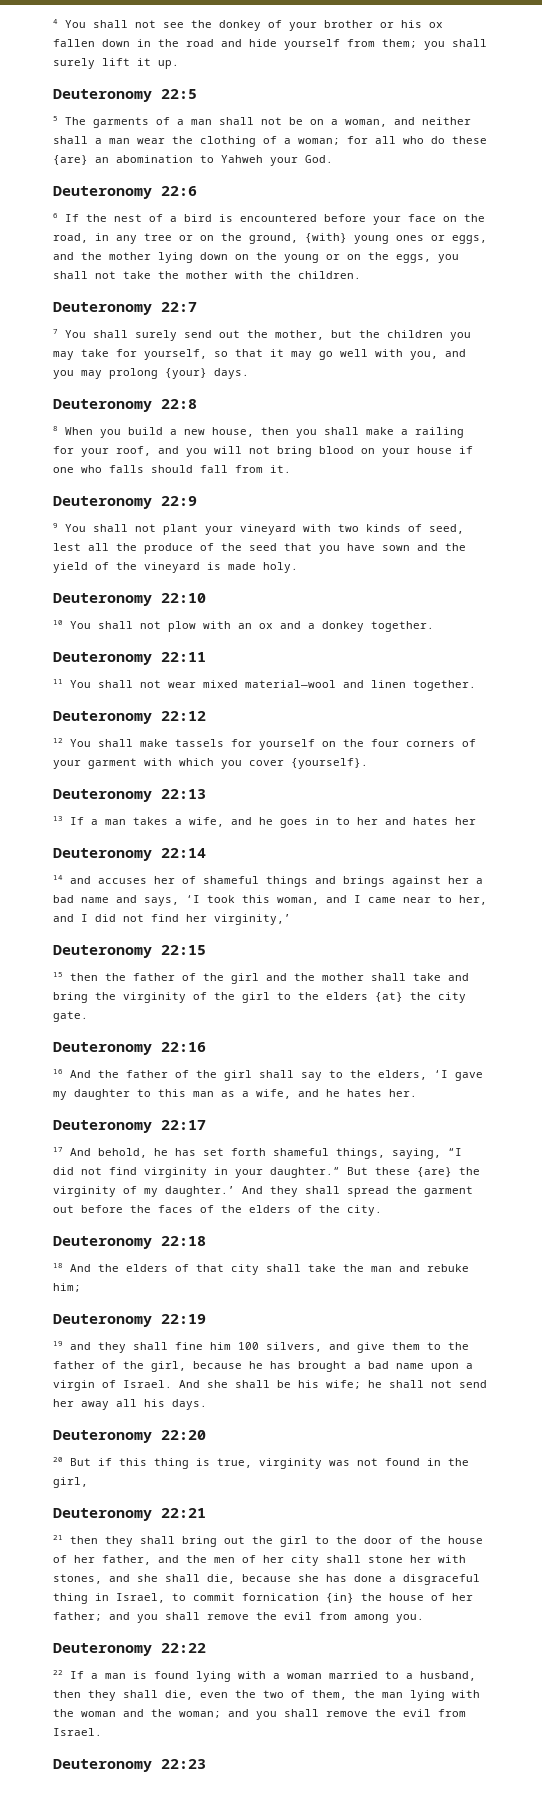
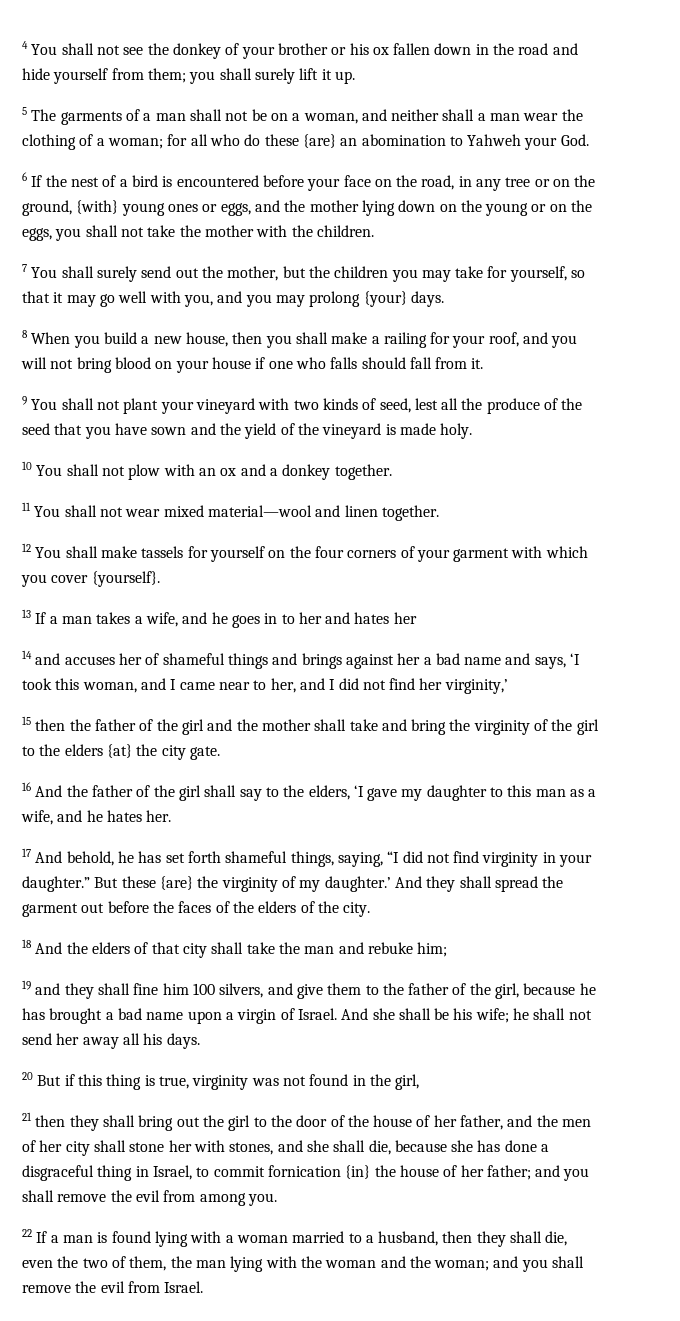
[53,89,197,102] // Deuteronomy 22:5 -> (355, 77) none
[53,186,197,199] // Deuteronomy 22:6 -> (589, 140) none
[53,302,197,315] // Deuteronomy 22:7 -> (374, 231) none
[53,399,197,412] // Deuteronomy 22:8 -> (444, 299) none
[53,496,197,509] // Deuteronomy 22:9 -> (484, 363) none
[53,593,206,606] // Deuteronomy 22:10 -> (473, 431) none
[53,652,206,665] // Deuteronomy 22:11 -> (392, 472) none
[53,711,206,724] // Deuteronomy 22:12 -> (439, 513) none
[53,789,206,802] // Deuteronomy 22:13 -> (160, 579) none
[53,848,206,861] // Deuteronomy 22:14 -> (417, 618) none
[53,945,206,958] // Deuteronomy 22:15 -> (508, 686) none
[53,1042,206,1055] // Deuteronomy 22:16 -> (220, 753) none
[53,1120,206,1133] // Deuteronomy 22:17 -> (172, 816) none
[53,1236,206,1249] // Deuteronomy 22:18 -> (371, 909) none
[53,1314,206,1327] // Deuteronomy 22:19 -> (448, 949) none
[53,1430,206,1443] // Deuteronomy 22:20 -> (200, 1041) none
[53,1508,206,1521] // Deuteronomy 22:21 -> (420, 1082) none
[53,1643,206,1656] // Deuteronomy 22:22 -> (277, 1199) none
[53,1759,206,1772] // Deuteronomy 22:23 -> (204, 1287) none

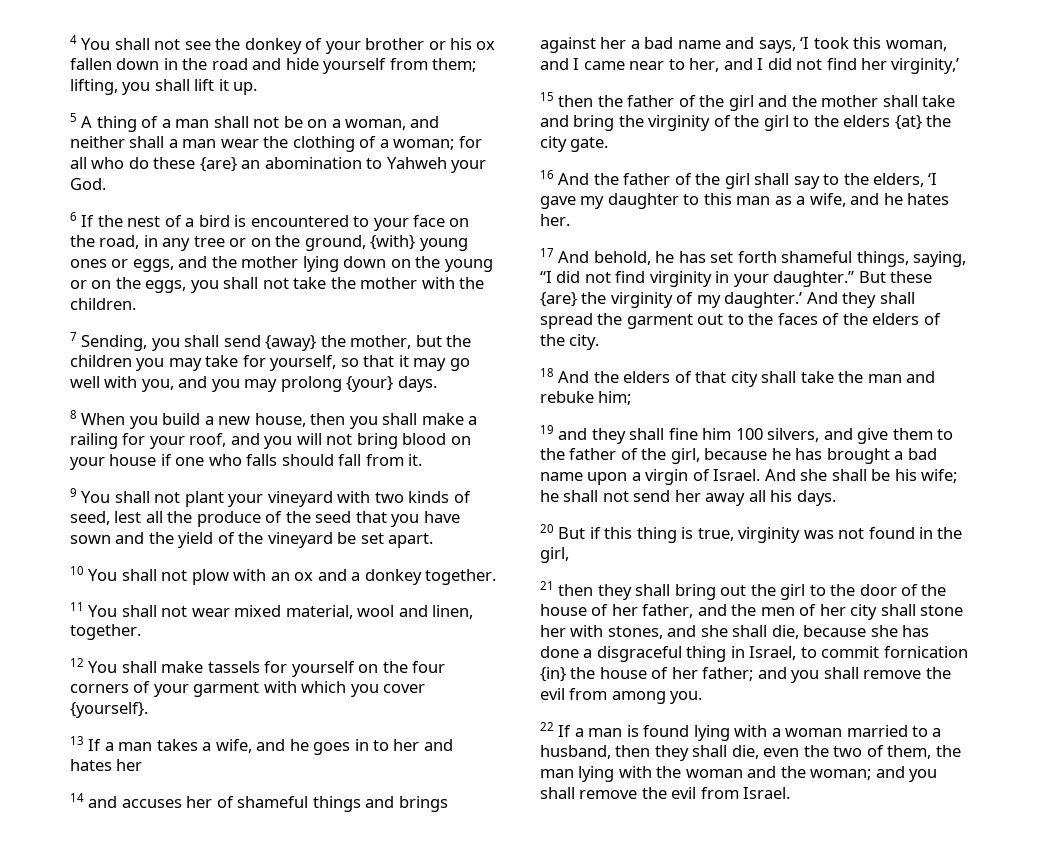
[189,68,295,84] you shall surely -> [70,79,190,95] lifting, you shall
[31,109,122,125] The garments -> [81,116,137,132] A thing
[262,175,304,187] before -> [353,216,370,227] to
[31,266,199,282] You shall surely send out -> [81,335,317,351] Sending, you shall send {away}
[385,423,473,439] is made holy. -> [337,532,434,548] be set apart.
[207,505,378,517] material—wool and linen -> [285,605,474,619] material, wool and linen,
[107,901,149,913] before -> [727,314,744,325] to

